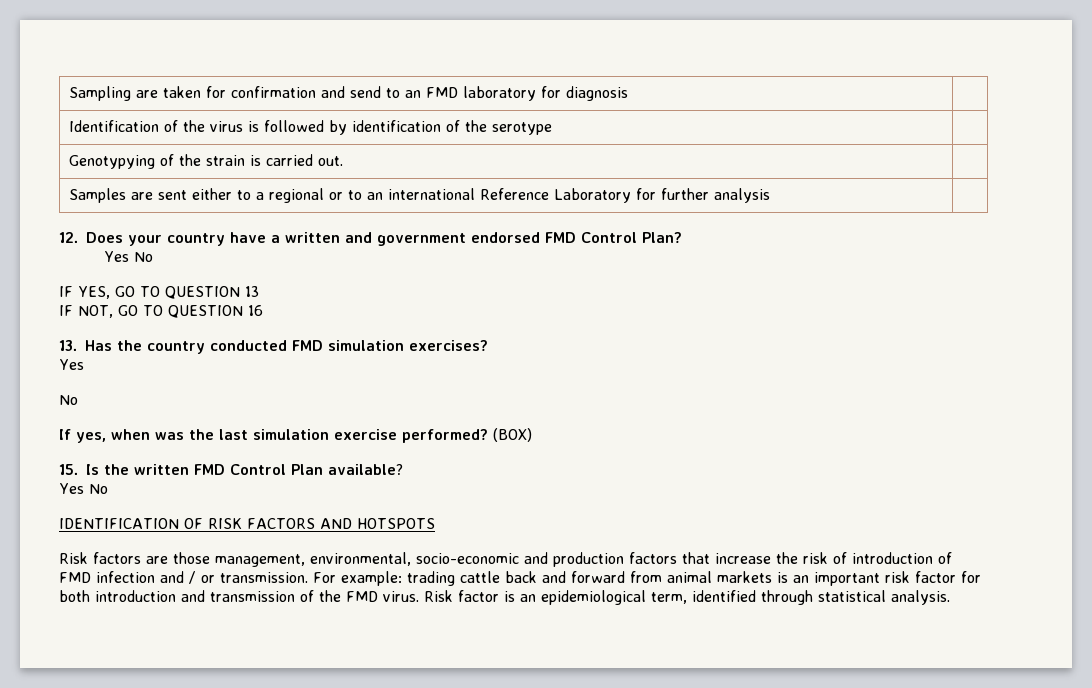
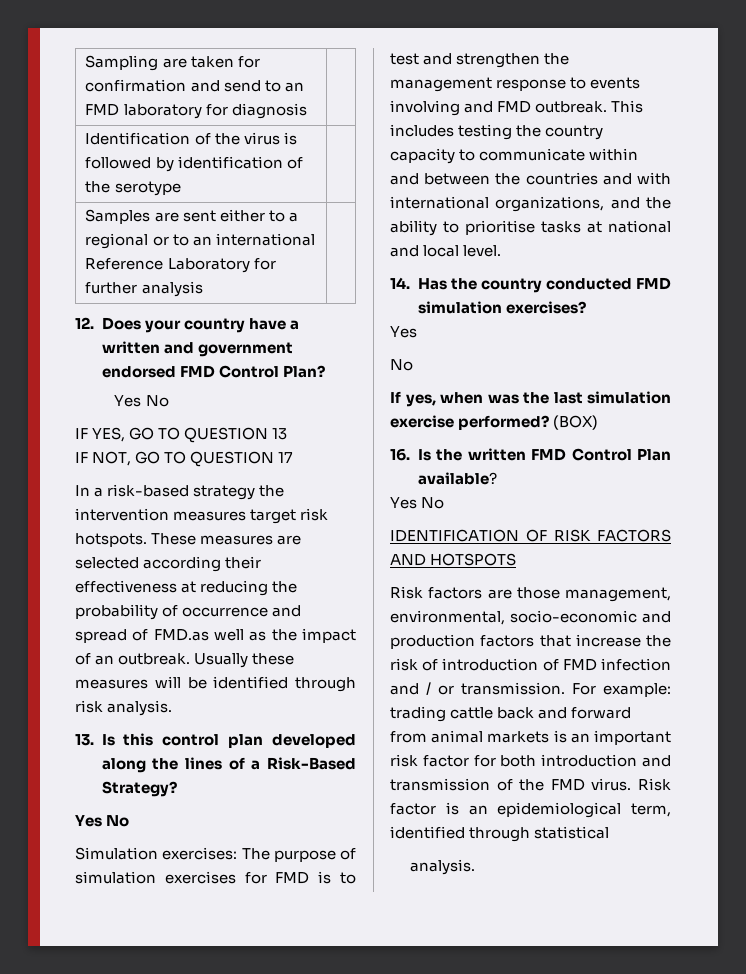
[69,154,344,169] // Genotypying of the strain is carried out. | -> (181, 188) none
[248,305,263,316] [59,340,77,351] 16 // 13. -> [278,452,294,463] [75,484,285,500] [75,508,329,524] [75,533,302,547] [75,556,262,572] [75,580,298,596] [75,604,302,620] [75,628,356,643] [75,653,295,668] [75,676,356,692] [75,700,173,716] [75,733,356,748] [101,757,356,773] [101,781,177,797] [75,815,130,827] [75,847,356,862] [75,871,357,884] [390,53,570,68] [390,77,641,92] [390,100,644,116] [390,124,604,140] [390,148,639,164] [390,172,671,185] [390,196,671,212] [390,220,671,236] [390,245,502,257] [390,277,410,289] 17 // In a risk-based strategy the intervention measures target risk hotspots. These measures are selected according their effectiveness at reducing the probability of occurrence and spread of FMD.as well as the impact of an outbreak. Usually these measures will be identified through risk analysis. // 13. Is this control plan developed along the lines of a Risk-Based Strategy? // Yes No // Simulation exercises: The purpose of simulation exercises for FMD is to test and strengthen the management response to events involving and FMD outbreak. This includes testing the country capacity to communicate within and between the countries and with international organizations, and the ability to prioritise tasks at national and local level. // 14.
[59,464,78,475] 15. -> [390,448,410,461] 16.
(886, 596) none -> (610, 832) //

